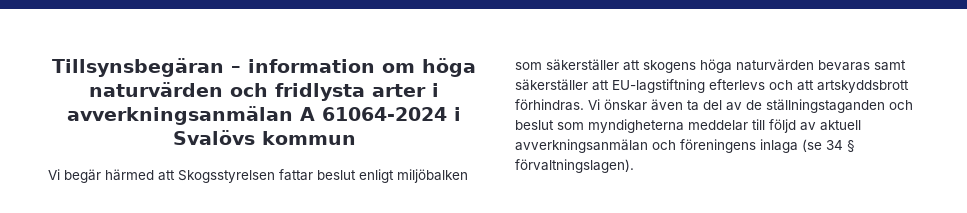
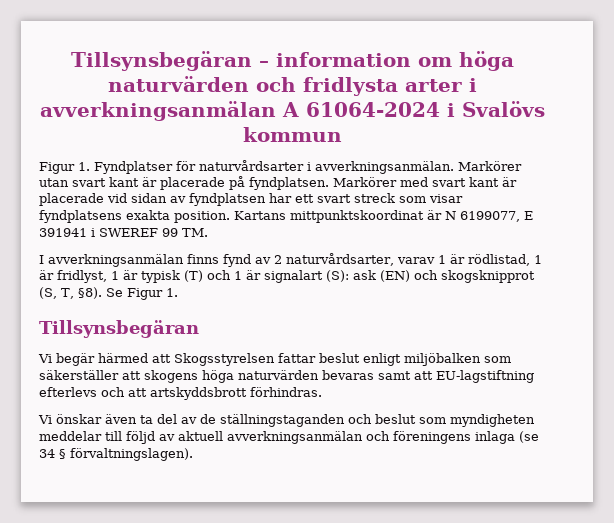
(356, 138) none -> [39,160,522,174] [39,176,517,190] [39,193,463,206] [39,210,533,223] [39,228,208,237] [39,253,542,267] [39,270,535,283] [39,287,178,300] [39,320,199,338] // Figur 1. Fyndplatser för naturvårdsarter i avverkningsanmälan. Markörer utan svart kant är placerade på fyndplatsen. Markörer med svart kant är placerade vid sidan av fyndplatsen har ett svart streck som visar fyndplatsens exakta position. Kartans mittpunktskoordinat är N 6199077, E 391941 i SWEREF 99 TM. // I avverkningsanmälan finns fynd av 2 naturvårdsarter, varav 1 är rödlistad, 1 är fridlyst, 1 är typisk (T) och 1 är signalart (S): ask (EN) och skogsknipprot (S, T, §8). Se Figur 1. // Tillsynsbegäran
[515,79,588,91] säkerställer -> (411, 375) none
(584, 105) none -> (322, 392) //
[588,119,684,133] myndigheterna -> [450,414,535,427] myndigheten

